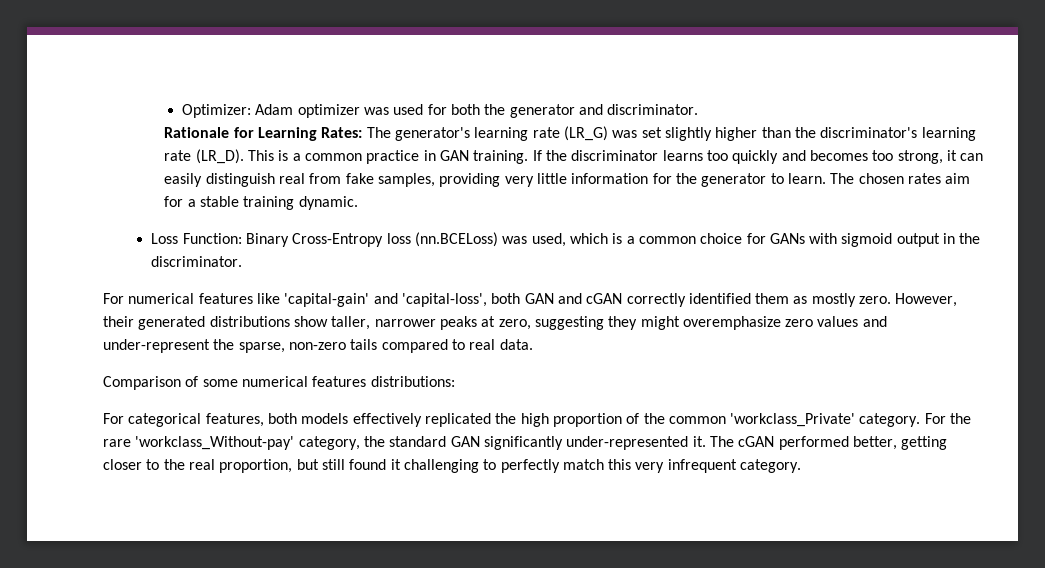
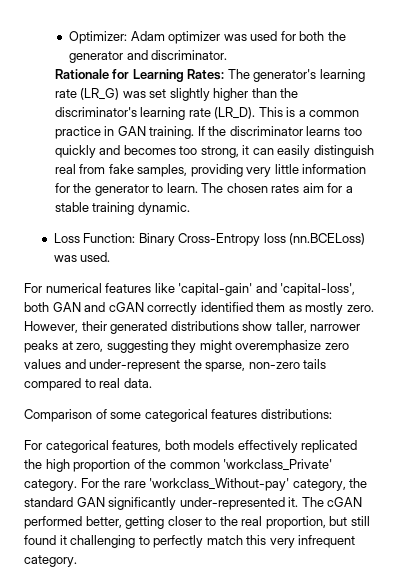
[531,233,981,247] [151,256,243,267] used, which is a common choice for GANs with sigmoid output in the discriminator. -> [80,252,111,262] used.
[241,376,308,387] numerical -> [144,409,208,422] categorical

